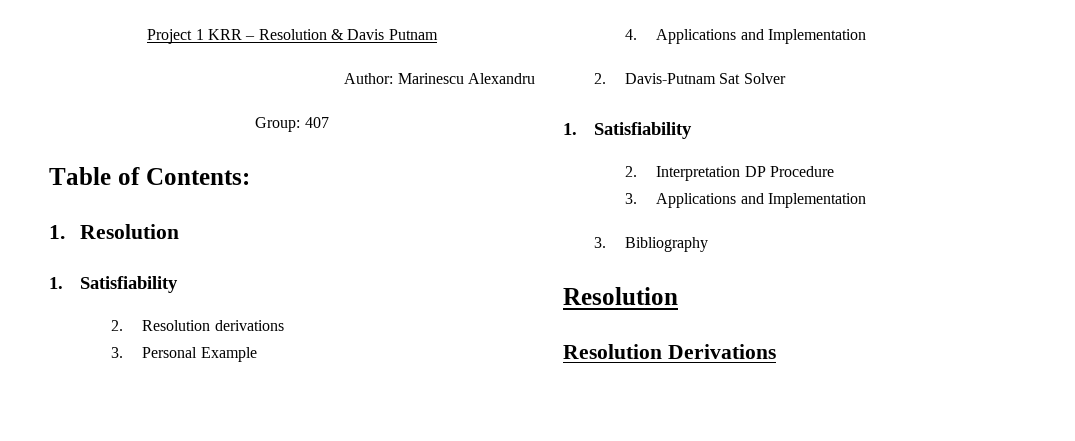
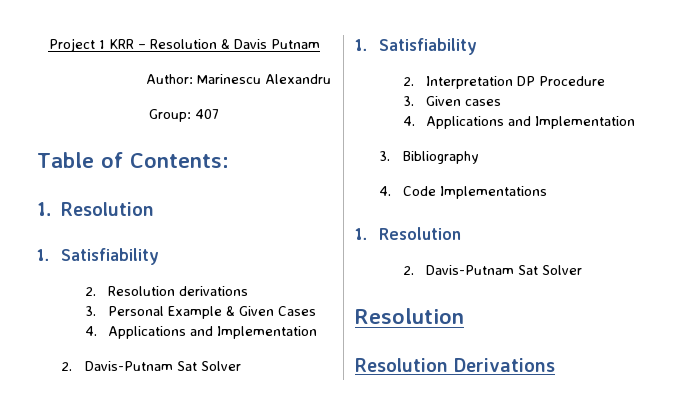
(257, 354) none -> [226,306,317,316] & Given Cases
(638, 198) none -> [426,96,502,106] [402,116,415,126] Given cases // 4.
(709, 244) none -> [378,186,547,199] [355,227,461,240] [402,265,583,275] // 4. Code Implementations // 1. Resolution // 2. Davis-Putnam Sat Solver

